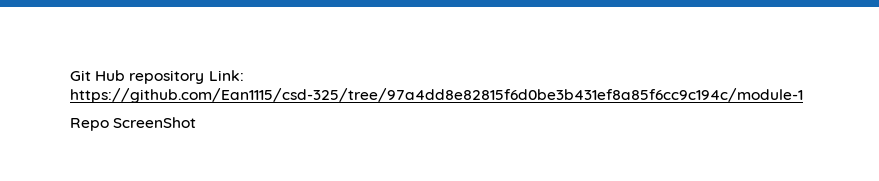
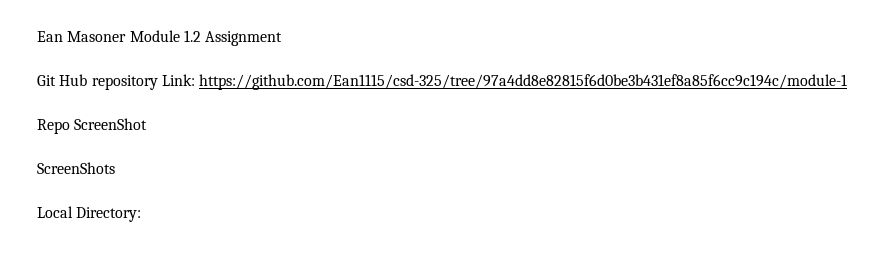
(70, 75) none -> [37,30,283,46] Ean Masoner Module 1.2 Assignment //
(197, 122) none -> [37,162,115,174] [37,206,142,222] // ScreenShots // Local Directory:

